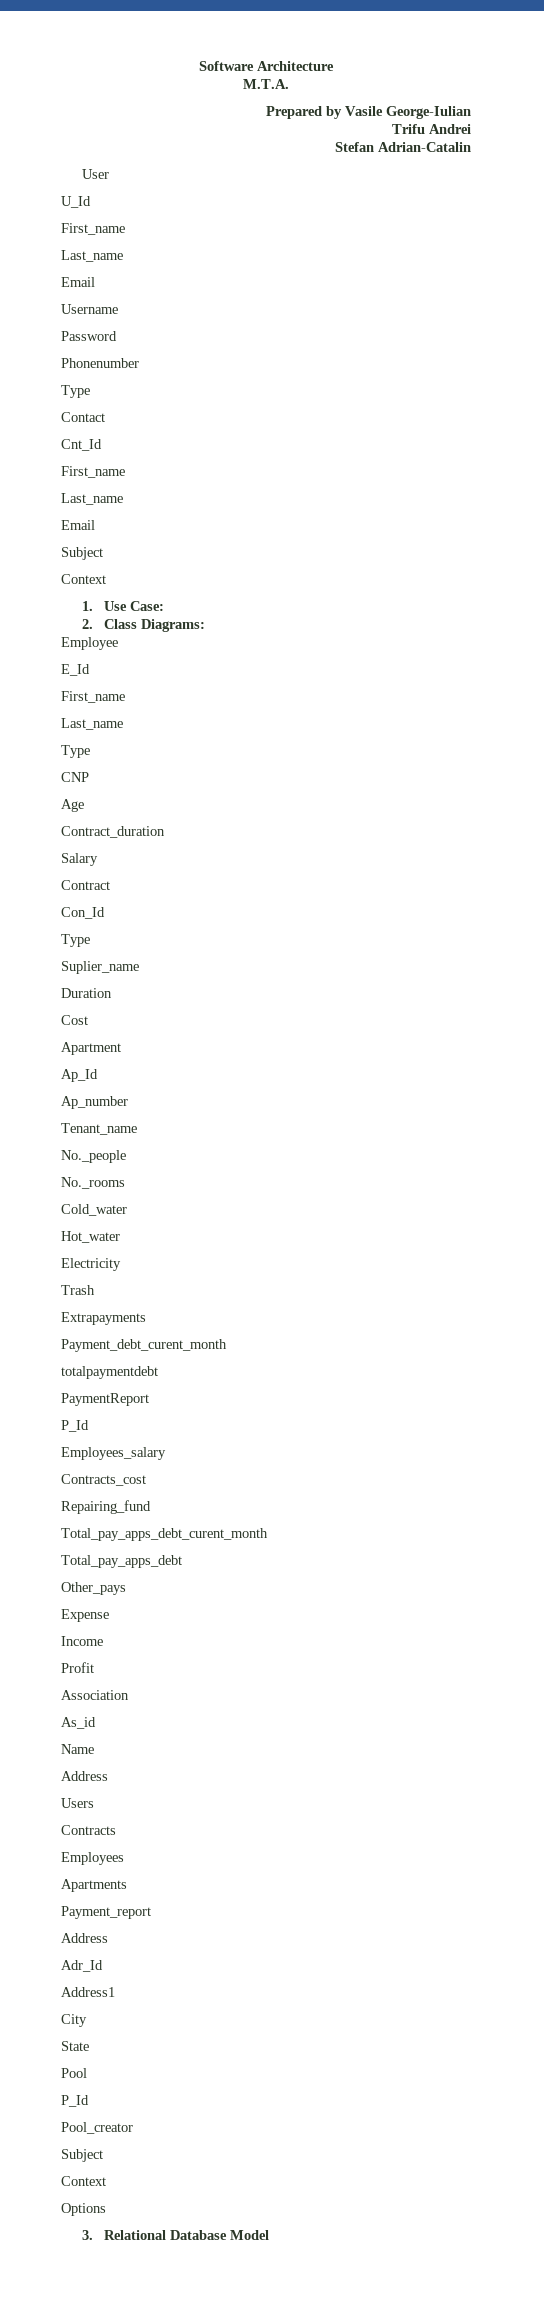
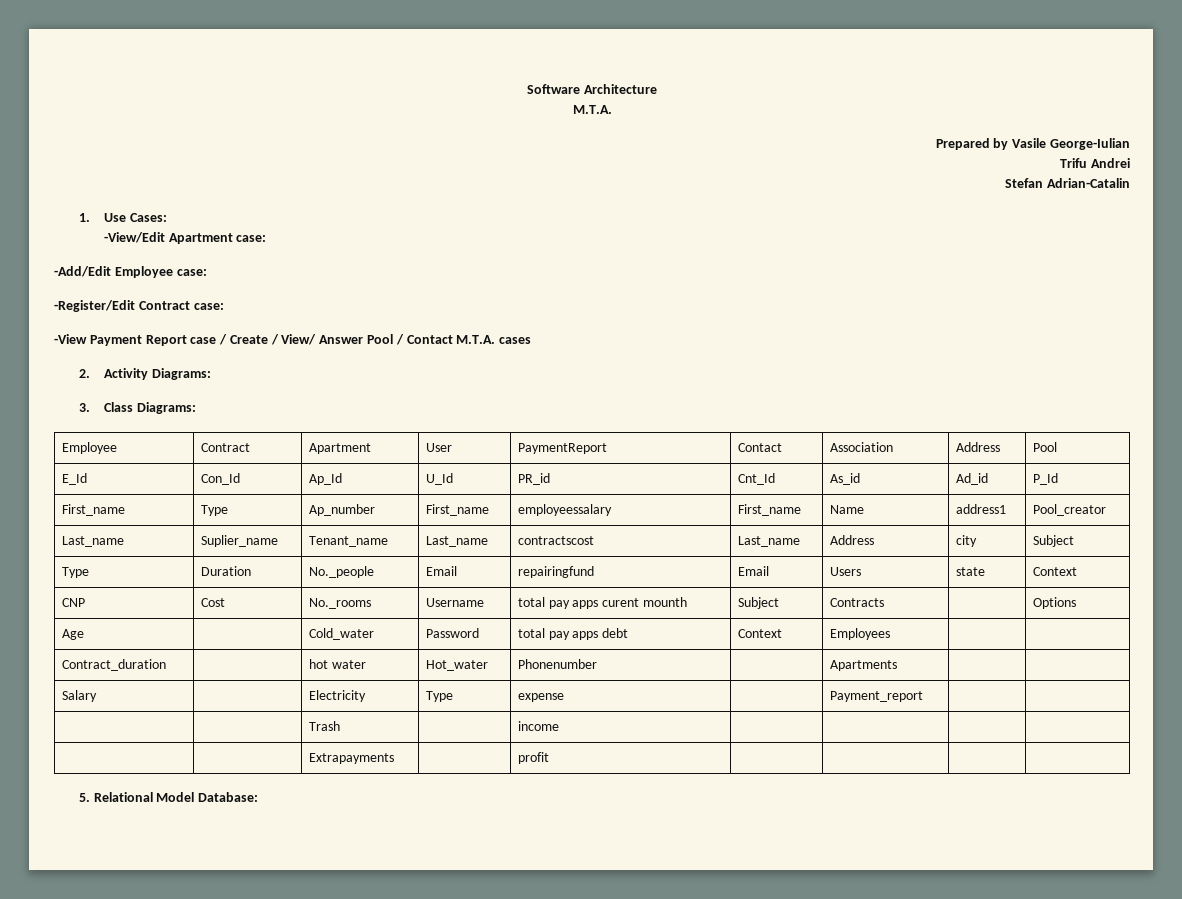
[82,169,110,179] [61,196,91,208] [61,223,125,235] [61,250,123,262] [61,277,95,287] [61,304,118,314] [61,331,117,341] [61,358,139,368] [61,385,90,398] [61,412,105,422] [61,439,102,451] [61,466,125,478] [61,493,123,505] [61,520,95,530] [61,547,103,560] [61,574,106,584] [82,601,164,611] [82,619,205,632] [61,637,118,650] [61,664,90,676] [61,691,125,703] [61,718,123,730] [61,745,90,758] [61,772,89,782] [61,799,84,812] [61,826,165,838] [61,853,98,866] [61,880,110,890] [61,907,105,919] [61,934,90,947] [61,961,139,974] [61,988,112,998] [61,1015,88,1025] [61,1042,121,1055] [61,1069,98,1082] [61,1096,128,1109] [61,1123,137,1135] [61,1150,126,1163] [61,1177,125,1189] [61,1204,127,1216] [61,1231,120,1243] [61,1258,121,1271] [61,1285,95,1295] [61,1312,146,1325] [61,1339,227,1352] [61,1366,158,1379] [61,1393,149,1406] [61,1420,89,1432] [61,1447,166,1460] [61,1474,146,1486] [61,1500,151,1514] [61,1528,268,1541] [61,1555,182,1568] [61,1582,126,1595] [61,1609,109,1622] [61,1636,103,1646] [61,1662,94,1673] [61,1690,129,1700] [61,1717,96,1729] [61,1744,94,1754] [61,1771,108,1781] [61,1798,94,1808] [61,1825,116,1835] [61,1852,124,1865] [61,1879,127,1892] [61,1906,151,1919] [61,1933,108,1943] [61,1960,103,1972] [61,1987,115,1997] [61,2014,87,2027] [61,2041,89,2051] [61,2068,87,2078] [61,2095,89,2107] [61,2122,133,2134] [61,2149,103,2162] [61,2176,106,2186] [61,2203,106,2216] [82,2230,269,2240] User // U_Id // First_name // Last_name // Email // Username // Password // Phonenumber // Type // Contact // Cnt_Id // First_name // Last_name // Email // Subject // Context // 1. Use Case: // 2. Class Diagrams: // Employee // E_Id // First_name // Last_name // Type // CNP // Age // Contract_duration // Salary // Contract // Con_Id // Type // Suplier_name // Duration // Cost // Apartment // Ap_Id // Ap_number // Tenant_name // No._people // No._rooms // Cold_water // Hot_water // Electricity // Trash // Extrapayments // Payment_debt_curent_month // totalpaymentdebt // PaymentReport // P_Id // Employees_salary // Contracts_cost // Repairing_fund // Total_pay_apps_debt_curent_month // Total_pay_apps_debt // Other_pays // Expense // Income // Profit // Association // As_id // Name // Address // Users // Contracts // Employees // Apartments // Payment_report // Address // Adr_Id // Address1 // City // State // Pool // P_Id // Pool_creator // Subject // Context // Options // 3. Relational Database Model -> [78,213,167,222] [103,232,267,244] [54,266,207,278] [54,300,224,312] [54,334,532,346] [78,368,211,380] [78,402,196,414] [61,442,117,454] [200,443,250,452] [308,443,371,454] [425,443,452,452] [517,443,607,454] [737,443,782,452] [829,442,893,452] [955,442,1000,452] [1032,442,1057,452] [61,473,87,485] [200,473,240,485] [308,473,342,485] [425,473,453,485] [517,473,550,485] [737,473,775,485] [829,473,860,485] [955,473,988,485] [1032,473,1058,485] [61,504,125,516] [200,505,228,516] [308,504,375,516] [425,504,489,516] [517,504,612,516] [737,504,801,516] [829,505,864,514] [955,504,1006,514] [1032,504,1106,516] [61,536,124,547] [200,535,278,547] [308,536,388,547] [425,536,488,547] [517,536,594,545] [737,536,800,547] [829,535,874,545] [955,535,977,547] [1032,535,1074,547] [61,567,89,578] [200,566,251,576] [308,566,374,578] [425,566,457,576] [517,566,594,578] [737,566,769,576] [829,567,861,576] [955,567,985,576] [1032,567,1077,576] [61,598,85,607] [200,598,225,607] [308,598,371,609] [425,598,484,607] [517,597,687,609] [737,597,779,609] [829,598,884,607] [1032,597,1076,609] [61,629,84,640] [308,628,374,640] [425,628,479,638] [517,628,629,640] [737,629,782,638] [829,628,890,640] [61,659,166,671] [308,659,366,669] [425,660,488,671] [517,659,597,669] [829,660,897,671] [61,690,97,702] [308,690,366,702] [425,691,453,702] [517,693,564,702] [829,691,923,702] [308,721,340,731] [517,721,559,731] [308,753,394,764] [517,752,549,764] [78,792,259,802] 1. Use Cases: // -View/Edit Apartment case: // -Add/Edit Employee case: // -Register/Edit Contract case: // -View Payment Report case / Create / View/ Answer Pool / Contact M.T.A. cases // 2. Activity Diagrams: // 3. Class Diagrams: // Employee | Contract | Apartment | User | PaymentReport | Contact | Association | Address | Pool // E_Id | Con_Id | Ap_Id | U_Id | PR_id | Cnt_Id | As_id | Ad_id | P_Id // First_name | Type | Ap_number | First_name | employeessalary | First_name | Name | address1 | Pool_creator // Last_name | Suplier_name | Tenant_name | Last_name | contractscost | Last_name | Address | city | Subject // Type | Duration | No._people | Email | repairingfund | Email | Users | state | Context // CNP | Cost | No._rooms | Username | total pay apps curent mounth | Subject | Contracts | | Options // Age | | Cold_water | Password | total pay apps debt | Context | Employees | | // Contract_duration | | hot water | Hot_water | Phonenumber | | Apartments | | // Salary | | Electricity | Type | expense | | Payment_report | | // | | Trash | | income | | | | // | | Extrapayments | | profit | | | | // 5. Relational Model Database:

